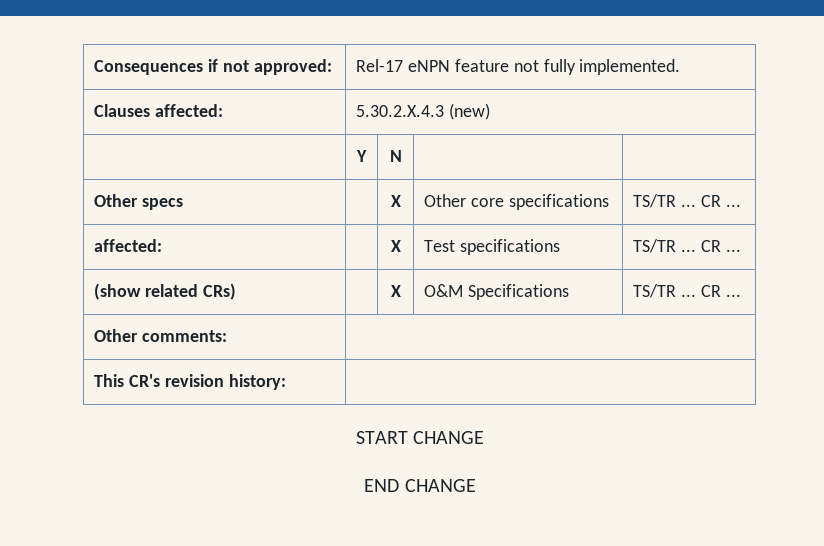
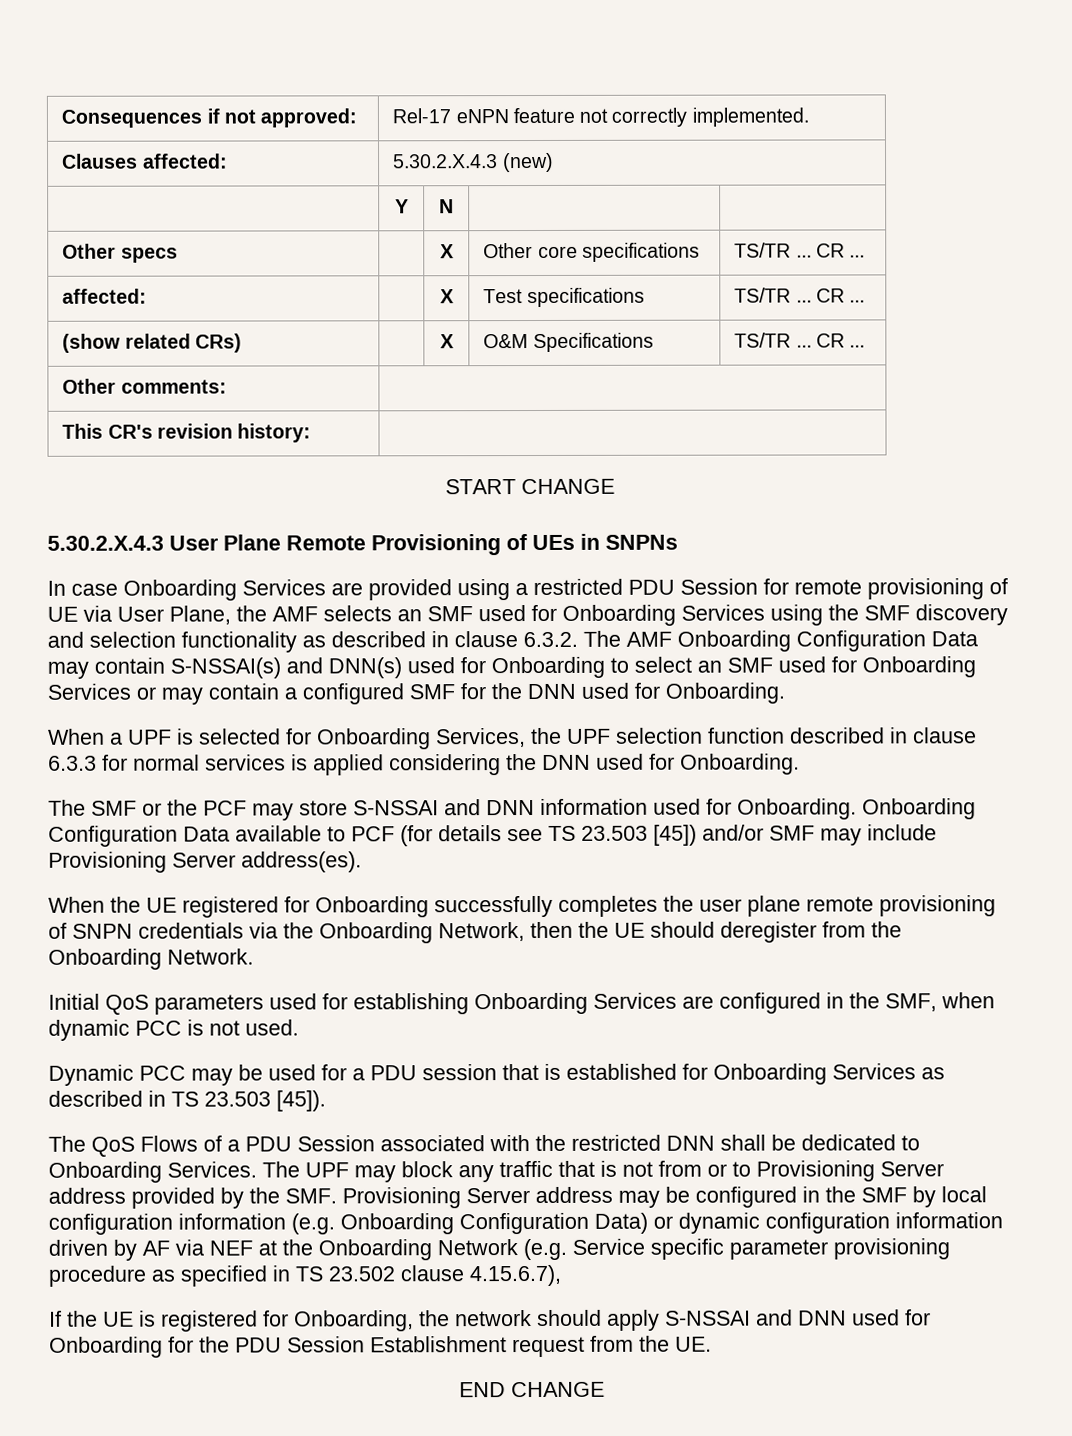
[543,59,576,75] fully -> [611,107,688,127] correctly
(485, 437) none -> [47,533,678,556] [47,578,1008,601] [47,604,1008,626] [47,630,978,653] [47,656,976,679] [47,682,785,705] [48,727,977,750] [48,753,800,776] [48,798,976,821] [48,824,937,847] [48,851,362,873] [48,895,996,918] [48,921,902,944] [48,948,254,970] [48,992,995,1015] [48,1019,299,1041] [48,1063,945,1086] [48,1090,326,1112] [48,1134,920,1157] [48,1160,944,1183] [48,1186,987,1209] [48,1212,1003,1235] [48,1238,950,1261] [48,1264,561,1287] [49,1309,931,1332] [49,1335,712,1358] // 5.30.2.X.4.3 User Plane Remote Provisioning of UEs in SNPNs // In case Onboarding Services are provided using a restricted PDU Session for remote provisioning of UE via User Plane, the AMF selects an SMF used for Onboarding Services using the SMF discovery and selection functionality as described in clause 6.3.2. The AMF Onboarding Configuration Data may contain S-NSSAI(s) and DNN(s) used for Onboarding to select an SMF used for Onboarding Services or may contain a configured SMF for the DNN used for Onboarding. // When a UPF is selected for Onboarding Services, the UPF selection function described in clause 6.3.3 for normal services is applied considering the DNN used for Onboarding. // The SMF or the PCF may store S-NSSAI and DNN information used for Onboarding. Onboarding Configuration Data available to PCF (for details see TS 23.503 [45]) and/or SMF may include Provisioning Server address(es). // When the UE registered for Onboarding successfully completes the user plane remote provisioning of SNPN credentials via the Onboarding Network, then the UE should deregister from the Onboarding Network. // Initial QoS parameters used for establishing Onboarding Services are configured in the SMF, when dynamic PCC is not used. // Dynamic PCC may be used for a PDU session that is established for Onboarding Services as described in TS 23.503 [45]). // The QoS Flows of a PDU Session associated with the restricted DNN shall be dedicated to Onboarding Services. The UPF may block any traffic that is not from or to Provisioning Server address provided by the SMF. Provisioning Server address may be configured in the SMF by local configuration information (e.g. Onboarding Configuration Data) or dynamic configuration information driven by AF via NEF at the Onboarding Network (e.g. Service specific parameter provisioning procedure as specified in TS 23.502 clause 4.15.6.7), // If the UE is registered for Onboarding, the network should apply S-NSSAI and DNN used for Onboarding for the PDU Session Establishment request from the UE.

